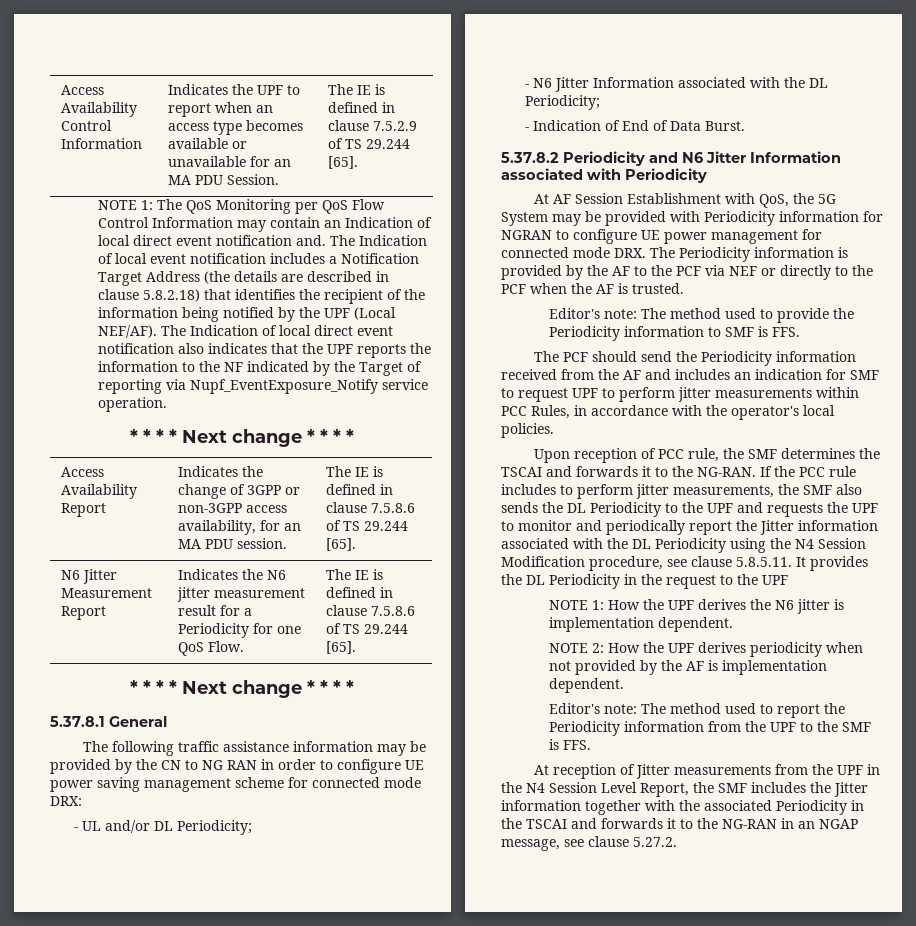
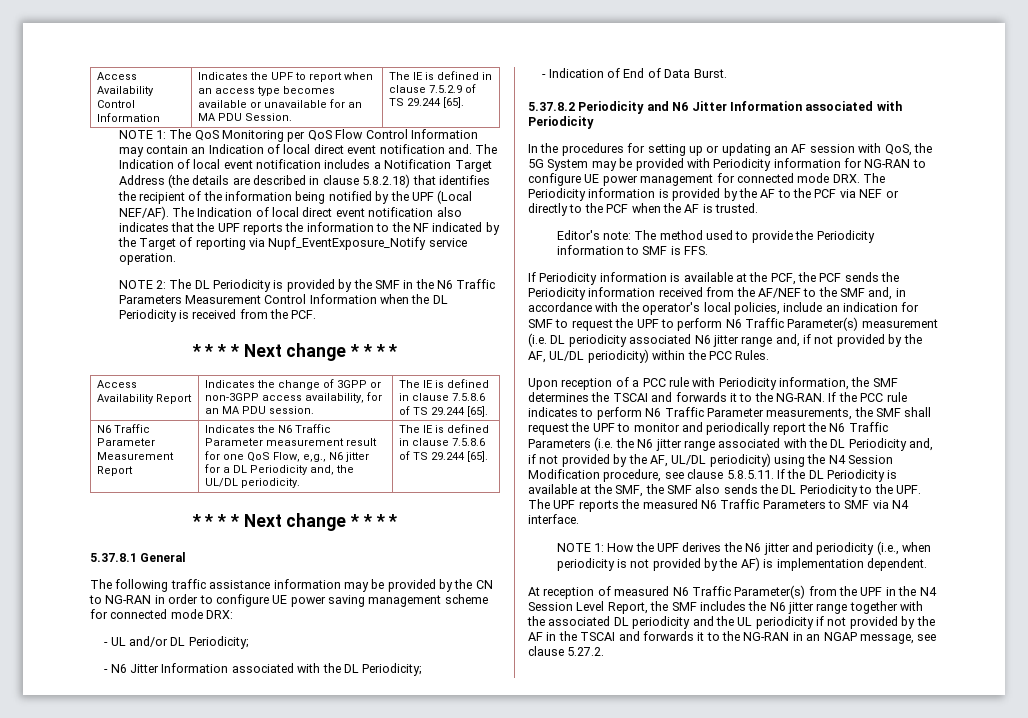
(167, 404) none -> [118,279,496,292] [118,294,448,304] [118,309,317,322] // NOTE 2: The DL Periodicity is provided by the SMF in the N6 Traffic Parameters Measurement Control Information when the DL Periodicity is received from the PCF.
[82,569,117,584] Jitter -> [114,424,151,433] [97,438,156,446] Traffic Parameter
[176,587,210,602] jitter -> [295,424,332,433] [205,438,264,446] Traffic Parameter
[243,608,252,616] [177,623,301,638] [177,641,244,656] a Periodicity for one QoS Flow. -> [223,452,370,462] [205,464,355,475] [205,478,301,488] one QoS Flow, e,g., N6 jitter for a DL Periodicity and, the UL/DL periodicity.
[202,760,257,770] NG RAN -> [105,595,152,604] NG-RAN
[534,193,722,204] At AF Session Establishment -> [528,143,855,156] In the procedures for setting up or updating an AF session
[501,230,552,240] NGRAN -> [864,159,911,168] NG-RAN
[534,351,673,362] The PCF should send -> [528,272,879,285] If Periodicity information is available at the PCF, the PCF sends
[623,369,730,380] AF and includes -> [757,287,906,300] [528,302,823,315] AF/NEF to the SMF and, in accordance with the operator's local policies, include
(568, 395) none -> [615,318,634,328] the
[678,387,859,402] [501,405,835,420] [501,423,554,438] [534,448,720,463] jitter measurements within PCC Rules, in accordance with the operator's local policies. // Upon reception of PCC rule, -> [725,317,938,331] [528,333,922,347] [528,349,770,363] [528,377,849,390] N6 Traffic Parameter(s) measurement (i.e. DL periodicity associated N6 jitter range and, if not provided by the AF, UL/DL periodicity) within the PCC Rules. // Upon reception of a PCC rule with Periodicity information,
[501,484,774,499] includes to perform jitter measurements, -> [528,407,932,420] [528,422,888,435] [528,437,934,451] [528,453,894,467] [528,469,898,482] [528,484,644,497] indicates to perform N6 Traffic Parameter measurements, the SMF shall request the UPF to monitor and periodically report the N6 Traffic Parameters (i.e. the N6 jitter range associated with the DL Periodicity and, if not provided by the AF, UL/DL periodicity) using the N4 Session Modification procedure, see clause 5.8.5.11. If the DL Periodicity is available at the SMF,
[707,502,878,517] [501,520,878,535] [501,538,866,553] [501,556,868,571] [501,574,788,589] UPF and requests the UPF to monitor and periodically report the Jitter information associated with the DL Periodicity using the N4 Session Modification procedure, see clause 5.8.5.11. It provides the DL Periodicity in the request to the UPF -> [895,485,921,494] [528,499,910,512] [528,514,579,524] UPF. The UPF reports the measured N6 Traffic Parameters to SMF via N4 interface.
[833,599,844,610] [548,617,733,632] [548,642,863,657] [548,660,827,675] [548,678,624,693] [548,703,845,718] [548,721,871,736] [548,739,591,750] is implementation dependent. // NOTE 2: How the UPF derives periodicity when not provided by the AF is implementation dependent. // Editor's note: The method used to report the Periodicity information from the UPF to the SMF is FFS. -> [791,541,932,555] [556,557,927,571] and periodicity (i.e., when periodicity is not provided by the AF) is implementation dependent.
[636,764,772,779] Jitter measurements -> [614,585,806,599] measured N6 Traffic Parameter(s)
[834,782,868,797] [501,800,581,811] Jitter information -> [769,602,848,614] N6 jitter range
[776,800,847,815] Periodicity -> [613,616,935,629] [528,632,543,641] DL periodicity and the UL periodicity if not provided by the AF

